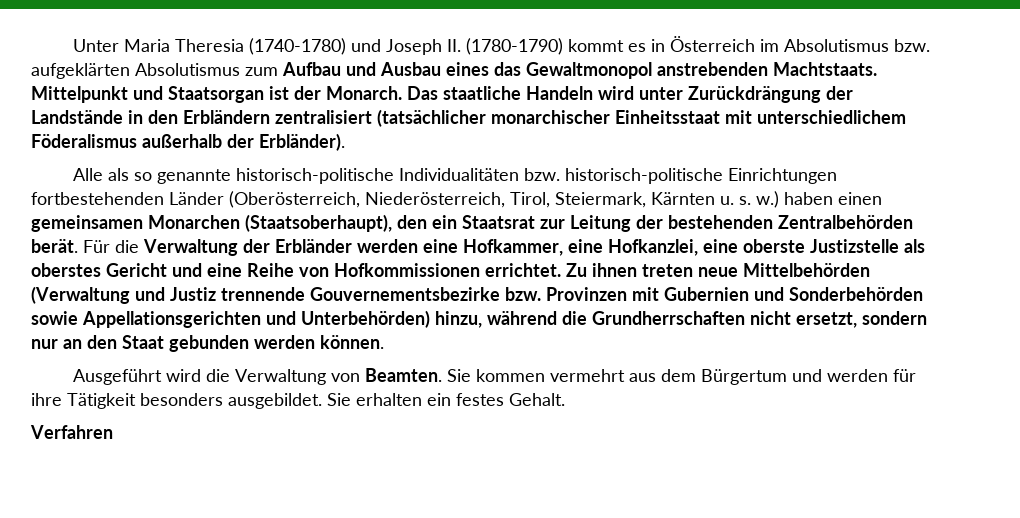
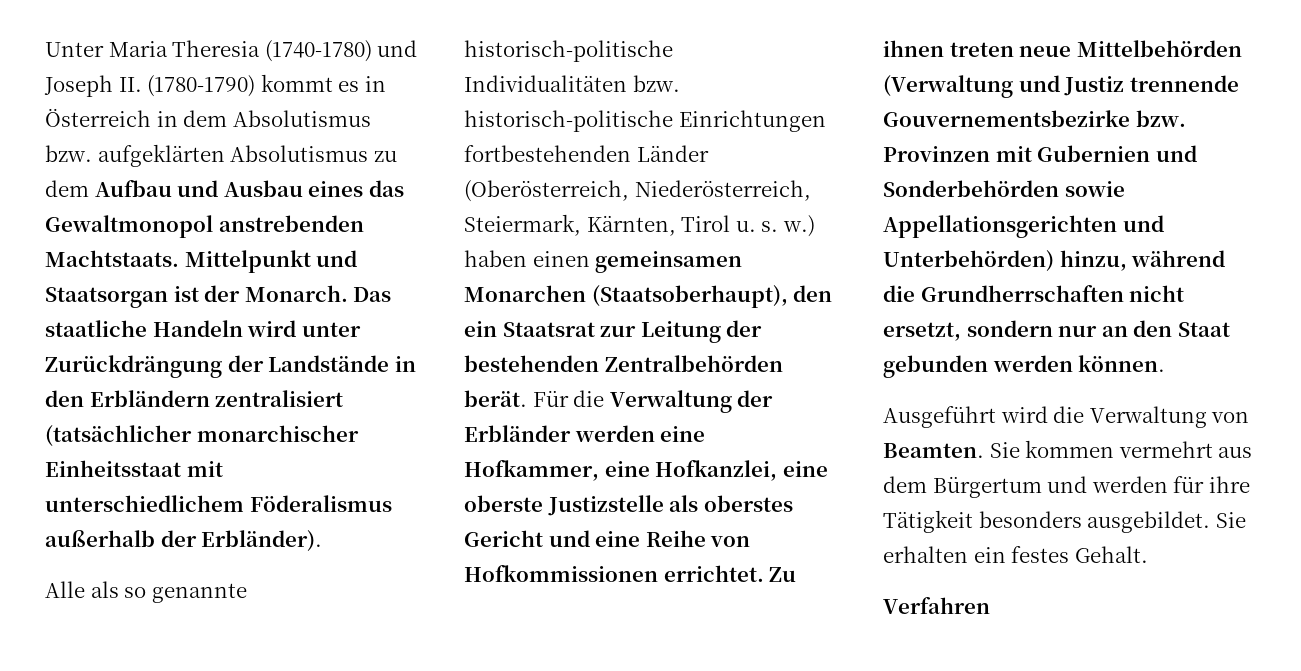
[760,39,780,52] im -> [156,110,228,127] in dem
[245,67,278,76] zum -> [373,151,397,162] [45,180,89,197] zu dem
[510,192,715,208] Tirol, Steiermark, Kärnten -> [464,214,731,236] Steiermark, Kärnten, Tirol

